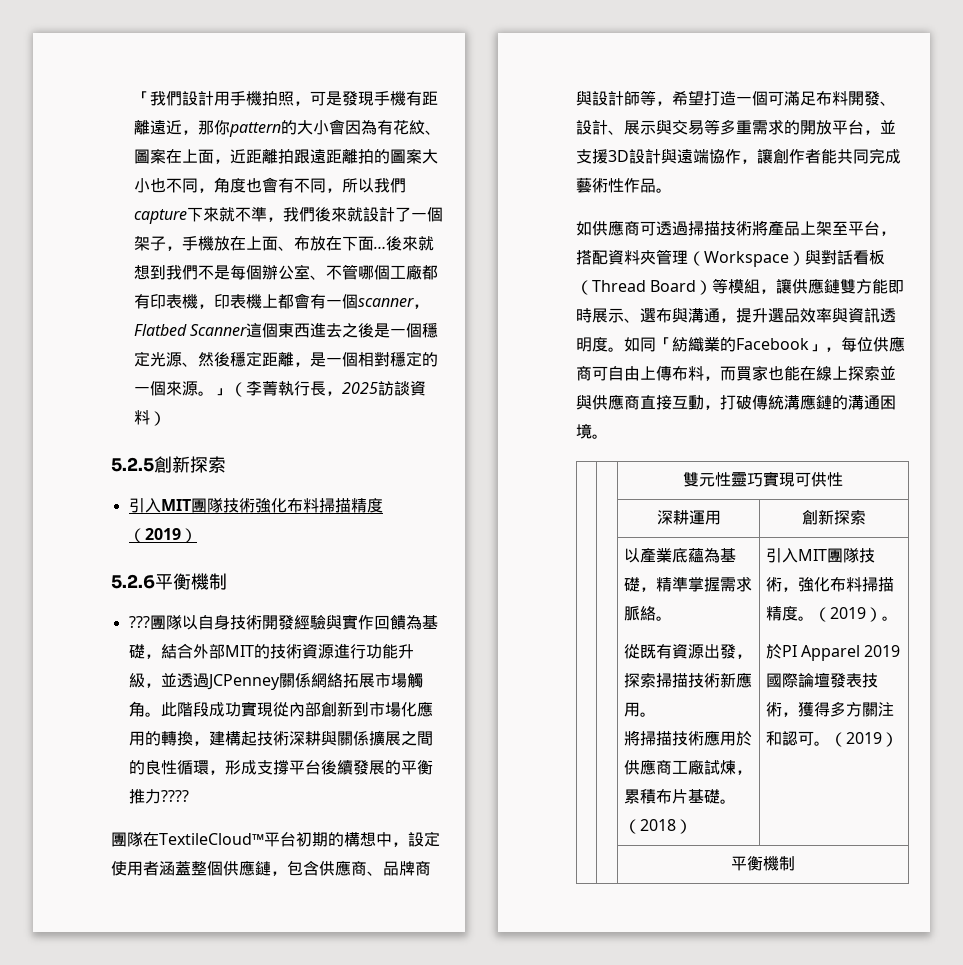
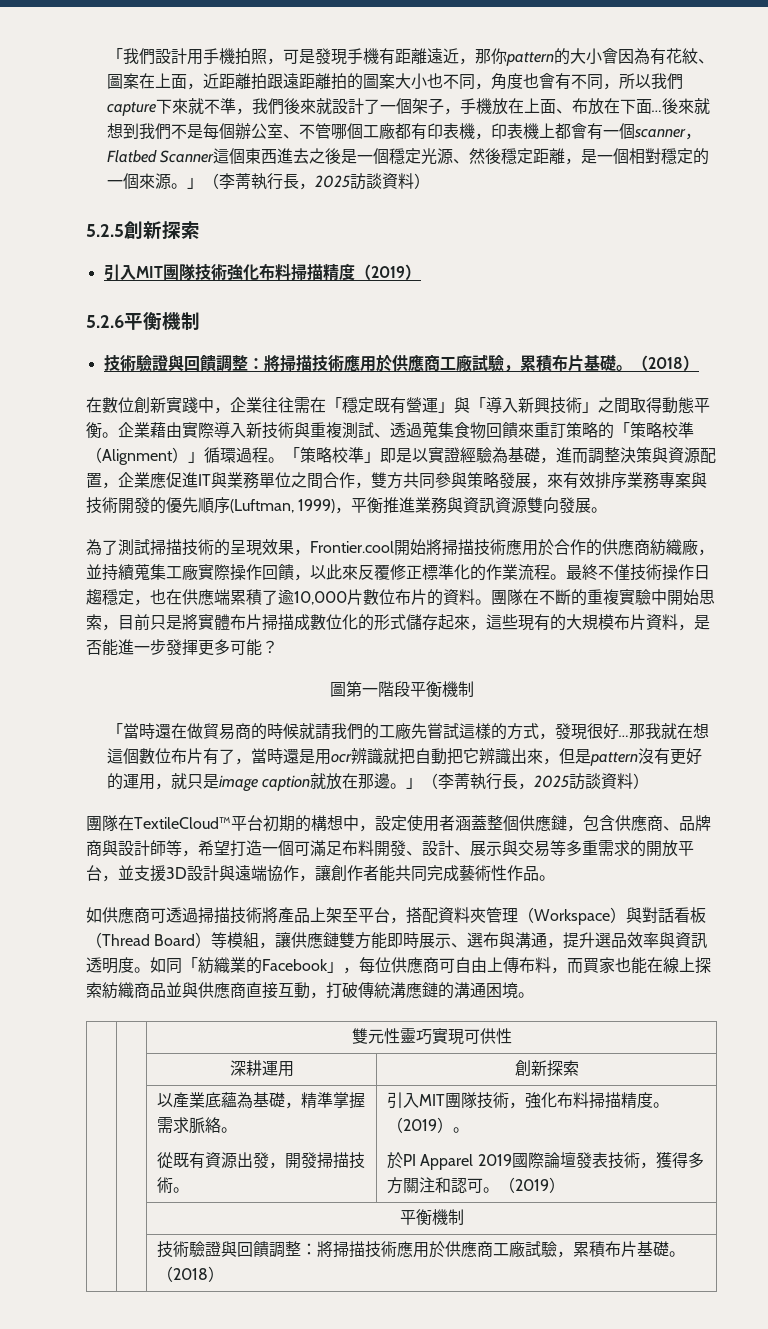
[128,614,438,630] [128,643,414,659] [128,672,423,690] [128,701,433,717] [128,730,433,746] [128,760,433,775] [128,789,189,804] ???團隊以自身技術開發經驗與實作回饋為基礎，結合外部MIT的技術資源進行功能升級，並透過JCPenney關係網絡拓展市場觸角。此階段成功實現從內部創新到市場化應用的轉換，建構起技術深耕與關係擴展之間的良性循環，形成支撐平台後續發展的平衡推力???? -> [103,354,699,372] [86,396,710,414] [86,421,694,439] [86,447,716,465] [86,472,707,489] [86,497,608,514] [86,539,714,556] [86,564,710,581] [86,589,715,606] [86,614,710,631] [86,639,278,656] [329,681,474,698] [106,723,709,740] [106,748,702,766] [106,773,650,792] 技術驗證與回饋調整：將掃描技術應用於供應商工廠試驗，累積布片基礎。（2018） // 在數位創新實踐中，企業往往需在「穩定既有營運」與「導入新興技術」之間取得動態平衡。企業藉由實際導入新技術與重複測試、透過蒐集食物回饋來重訂策略的「策略校準（Alignment）」循環過程。「策略校準」即是以實證經驗為基礎，進而調整決策與資源配置，企業應促進IT與業務單位之間合作，雙方共同參與策略發展，來有效排序業務專案與技術開發的優先順序(Luftman, 1999)，平衡推進業務與資訊資源雙向發展。 // 為了測試掃描技術的呈現效果，Frontier.cool開始將掃描技術應用於合作的供應商紡織廠，並持續蒐集工廠實際操作回饋，以此來反覆修正標準化的作業流程。最終不僅技術操作日趨穩定，也在供應端累積了逾10,000片數位布片的資料。團隊在不斷的重複實驗中開始思索，目前只是將實體布片掃描成數位化的形式儲存起來，這些現有的大規模布片資料，是否能進一步發揮更多可能？ // 圖第一階段平衡機制 // 「當時還在做貿易商的時候就請我們的工廠先嘗試這樣的方式，發現很好…那我就在想這個數位布片有了，當時還是用ocr辨識就把自動把它辨識出來，但是pattern沒有更好的運用，就只是image caption就放在那邊。」（李菁執行長，2025訪談資料）
(880, 373) none -> [102,982,166,999] 紡織商品
[623,672,752,688] [623,702,656,717] [623,730,752,746] [623,759,752,775] [623,788,736,804] [623,819,692,834] 探索掃描技術新應用。 // 將掃描技術應用於供應商工廠試煉，累積布片基礎。（2018） -> [285,1152,366,1169] [157,1177,190,1193] 開發掃描技術。
(795, 863) none -> [157,1241,686,1258] [157,1266,225,1282] // | | 技術驗證與回饋調整：將掃描技術應用於供應商工廠試驗，累積布片基礎。（2018）

